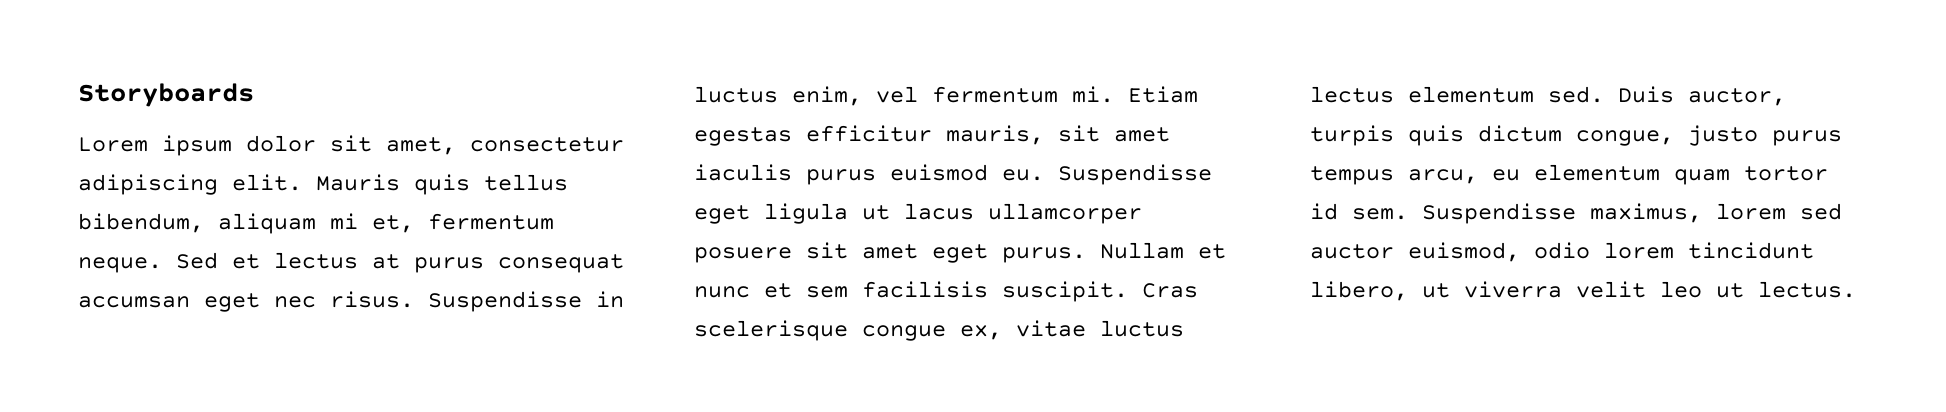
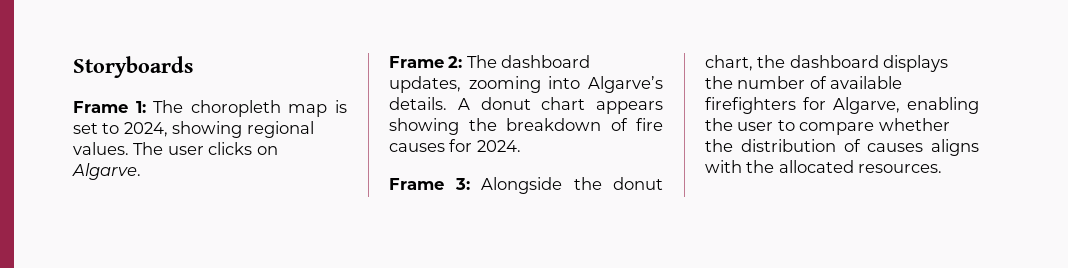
[78,135,624,156] [78,174,568,195] [78,213,554,234] [78,252,624,273] [78,291,624,312] [694,86,1198,106] [694,125,1170,146] [694,164,1212,185] [694,203,1142,224] [694,242,1226,263] [694,281,1198,302] [694,320,1184,341] [1310,86,1786,106] [1310,125,1842,146] [1310,164,1828,185] [1310,203,1842,224] [1310,242,1814,262] [1310,281,1856,301] Lorem ipsum dolor sit amet, consectetur adipiscing elit. Mauris quis tellus bibendum, aliquam mi et, fermentum neque. Sed et lectus at purus consequat accumsan eget nec risus. Suspendisse in luctus enim, vel fermentum mi. Etiam egestas efficitur mauris, sit amet iaculis purus euismod eu. Suspendisse eget ligula ut lacus ullamcorper posuere sit amet eget purus. Nullam et nunc et sem facilisis suscipit. Cras scelerisque congue ex, vitae luctus lectus elementum sed. Duis auctor, turpis quis dictum congue, justo purus tempus arcu, eu elementum quam tortor id sem. Suspendisse maximus, lorem sed auctor euismod, odio lorem tincidunt libero, ut viverra velit leo ut lectus. -> [73,100,347,117] [73,121,314,138] [73,142,278,155] [72,163,141,180] [389,55,591,68] [389,76,663,93] [389,97,663,114] [389,118,663,135] [389,139,521,152] [389,177,663,194] [705,55,949,72] [705,76,903,89] [705,97,979,114] [705,118,950,135] [705,139,979,156] [705,160,943,173] Frame 1: The choropleth map is set to 2024, showing regional values. The user clicks on Algarve. // Frame 2: The dashboard updates, zooming into Algarve’s details. A donut chart appears showing the breakdown of fire causes for 2024. // Frame 3: Alongside the donut chart, the dashboard displays the number of available firefighters for Algarve, enabling the user to compare whether the distribution of causes aligns with the allocated resources.

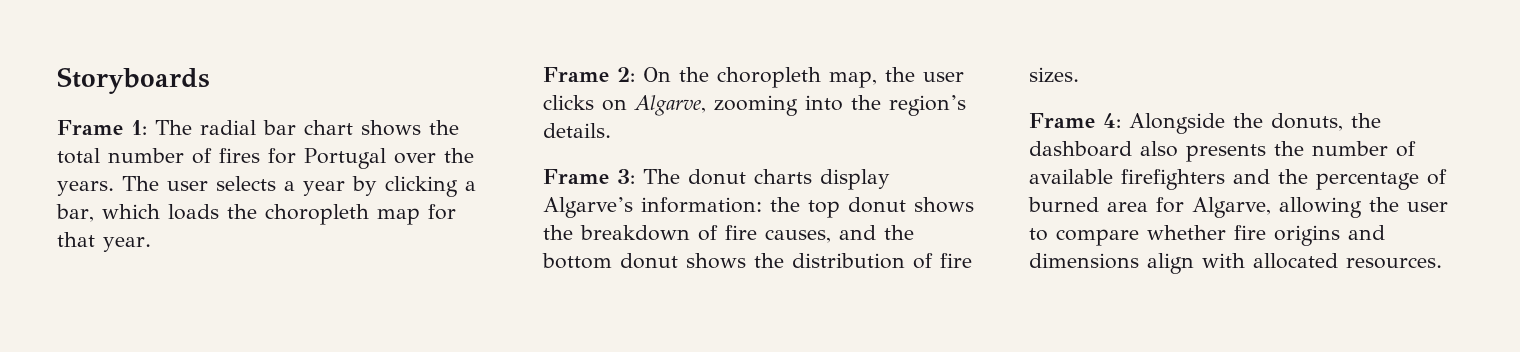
[190,100,347,117] [73,121,314,138] [73,142,278,155] [72,163,141,180] [389,55,591,68] [389,76,663,93] [389,97,663,114] [389,118,663,135] [389,139,521,152] [389,178,470,190] choropleth map is set to 2024, showing regional values. The user clicks on Algarve. // Frame 2: The dashboard updates, zooming into Algarve’s details. A donut chart appears showing the breakdown of fire causes for 2024. // Frame 3: -> [200,120,459,136] [57,148,474,169] [57,176,476,197] [56,204,456,225] [57,232,151,252] [543,67,964,88] [543,95,966,116] [543,123,611,138] [543,169,890,190] [543,197,974,218] [543,225,914,243] [542,253,972,269] [1029,67,1079,83] [1029,113,1121,128] radial bar chart shows the total number of fires for Portugal over the years. The user selects a year by clicking a bar, which loads the choropleth map for that year. // Frame 2: On the choropleth map, the user clicks on Algarve, zooming into the region’s details. // Frame 3: The donut charts display Algarve’s information: the top donut shows the breakdown of fire causes, and the bottom donut shows the distribution of fire sizes. // Frame 4:
[613,177,663,190] [705,55,949,72] donut chart, the dashboard displays -> [1271,113,1381,131] [1029,141,1266,162] donuts, the dashboard also presents
(796, 105) none -> [1233,169,1447,190] [1028,197,1148,212] and the percentage of burned area
[907,97,979,114] enabling -> [1279,197,1362,218] allowing
[705,139,979,156] [705,160,775,173] the distribution of causes aligns with the -> [1234,225,1385,246] [1029,253,1245,274] fire origins and dimensions align with

